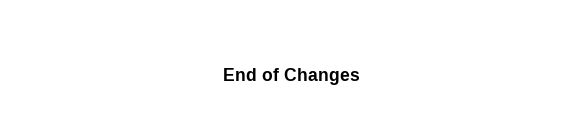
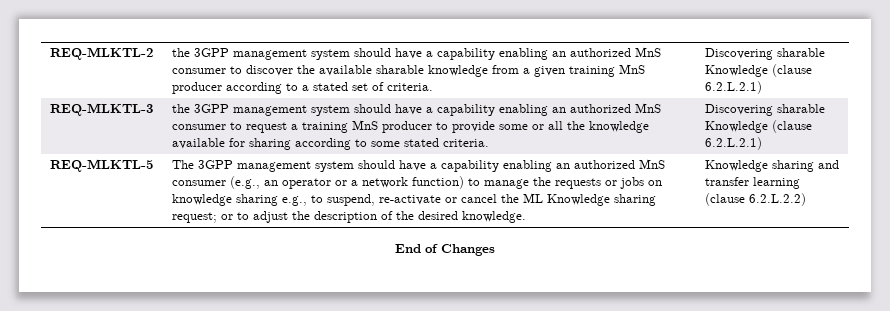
(223, 74) none -> [50,47,154,60] [172,47,662,60] [172,64,646,77] [172,82,434,94] [705,48,826,60] [705,64,813,77] [705,81,763,94] [50,103,154,116] [172,103,662,116] [172,120,650,133] [172,138,490,150] [705,104,826,116] [705,120,813,133] [705,137,763,150] [50,159,154,172] [172,159,666,172] [172,176,663,189] [172,193,657,206] [172,211,527,223] [705,160,840,172] [705,177,801,189] [705,193,807,206] REQ-MLKTL-2 | the 3GPP management system should have a capability enabling an authorized MnS consumer to discover the available sharable knowledge from a given training MnS producer according to a stated set of criteria. | Discovering sharable Knowledge (clause 6.2.L.2.1) // REQ-MLKTL-3 | the 3GPP management system should have a capability enabling an authorized MnS consumer to request a training MnS producer to provide some or all the knowledge available for sharing according to some stated criteria. | Discovering sharable Knowledge (clause 6.2.L.2.1) // REQ-MLKTL-5 | The 3GPP management system should have a capability enabling an authorized MnS consumer (e.g., an operator or a network function) to manage the requests or jobs on knowledge sharing e.g., to suspend, re-activate or cancel the ML Knowledge sharing request; or to adjust the description of the desired knowledge. | Knowledge sharing and transfer learning (clause 6.2.L.2.2) //

